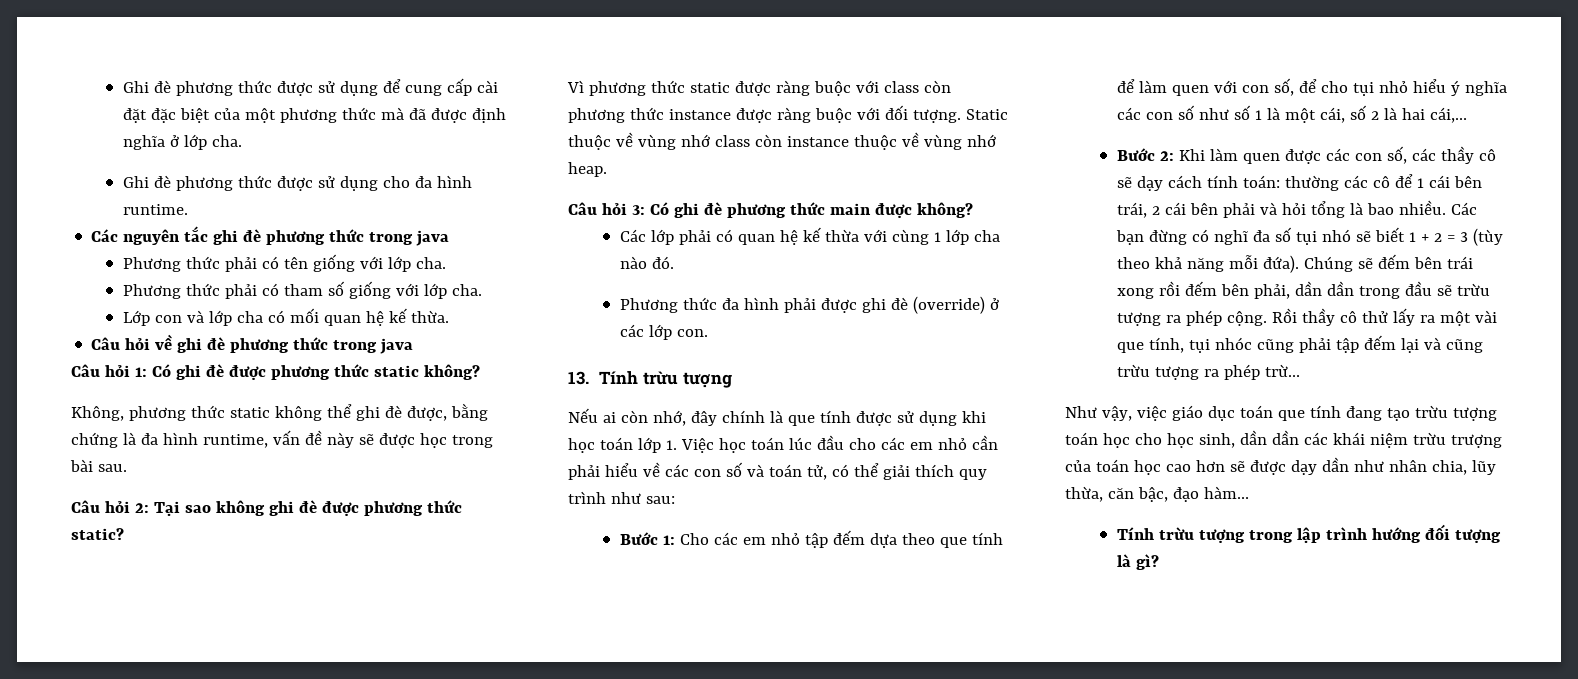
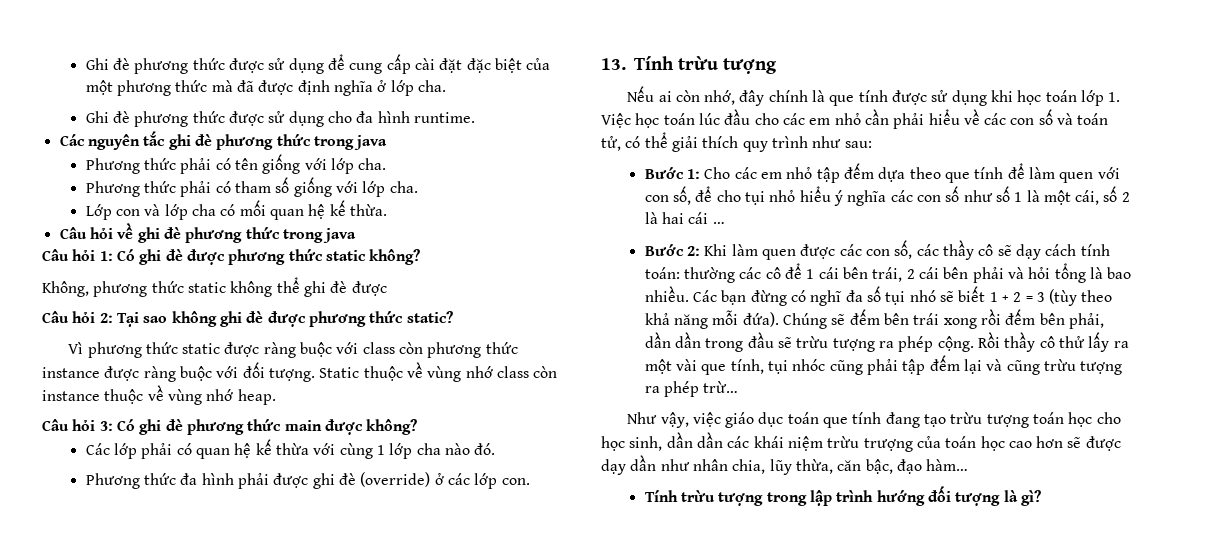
[406,403,488,421] [71,430,493,448] [70,459,127,472] được, bằng chứng là đa hình runtime, vấn đề này sẽ được học trong bài sau. -> [351,281,387,296] được
[1429,107,1467,123] cái,… -> [688,212,725,224] cái …

